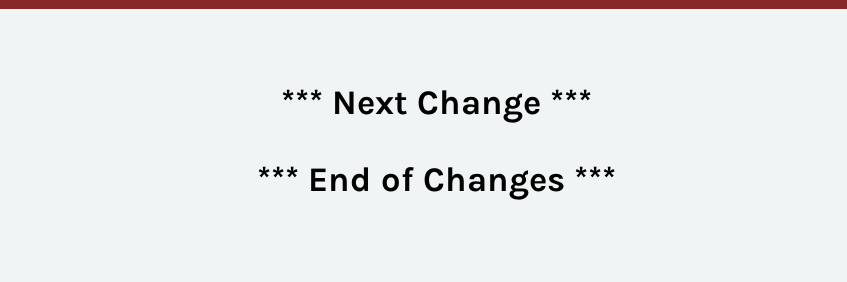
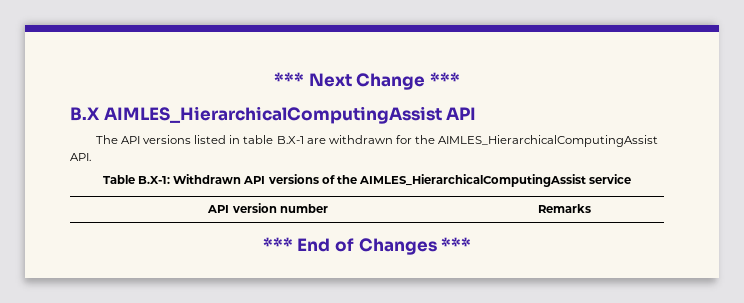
(593, 101) none -> [70,106,477,124] [95,135,659,147] [70,153,91,161] [103,174,631,187] [207,203,328,213] [538,204,591,213] // B.X AIMLES_HierarchicalComputingAssist API // The API versions listed in table B.X-1 are withdrawn for the AIMLES_HierarchicalComputingAssist API. // Table B.X-1: Withdrawn API versions of the AIMLES_HierarchicalComputingAssist service // API version number | Remarks

